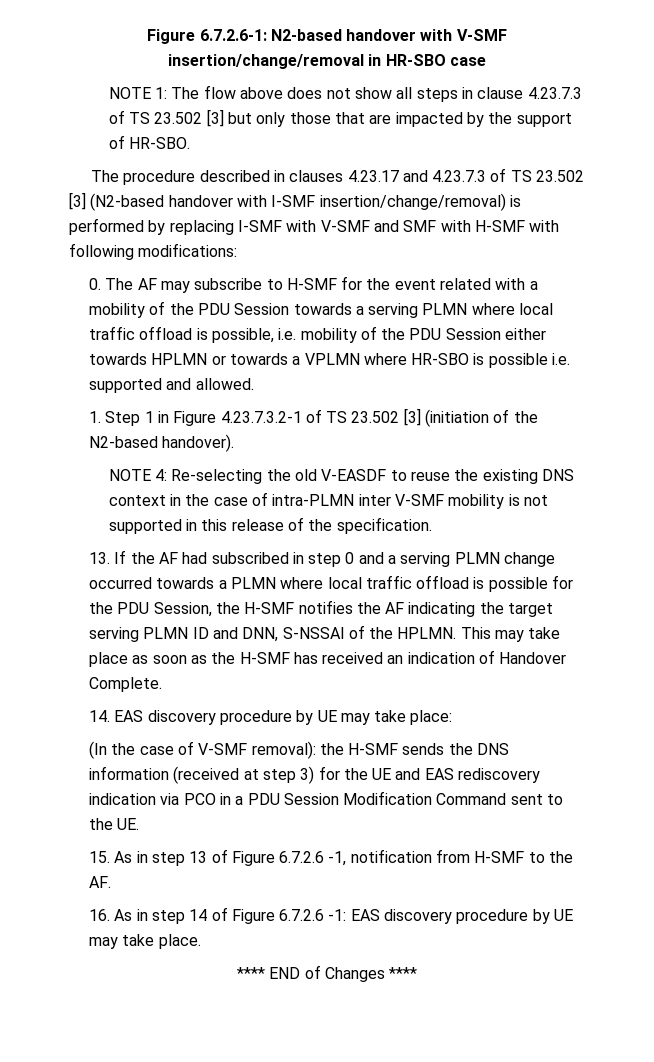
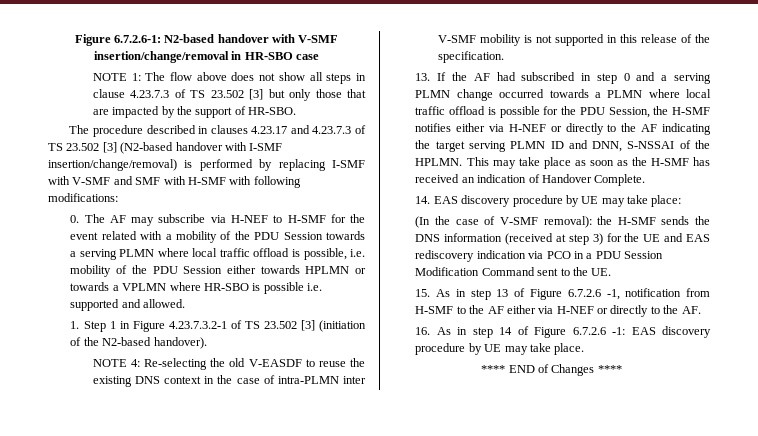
(263, 284) none -> [210,215,268,223] via H-NEF
(353, 607) none -> [456,123,617,135] either via H-NEF or directly to
(574, 857) none -> [487,305,679,317] AF either via H-NEF or directly to the

